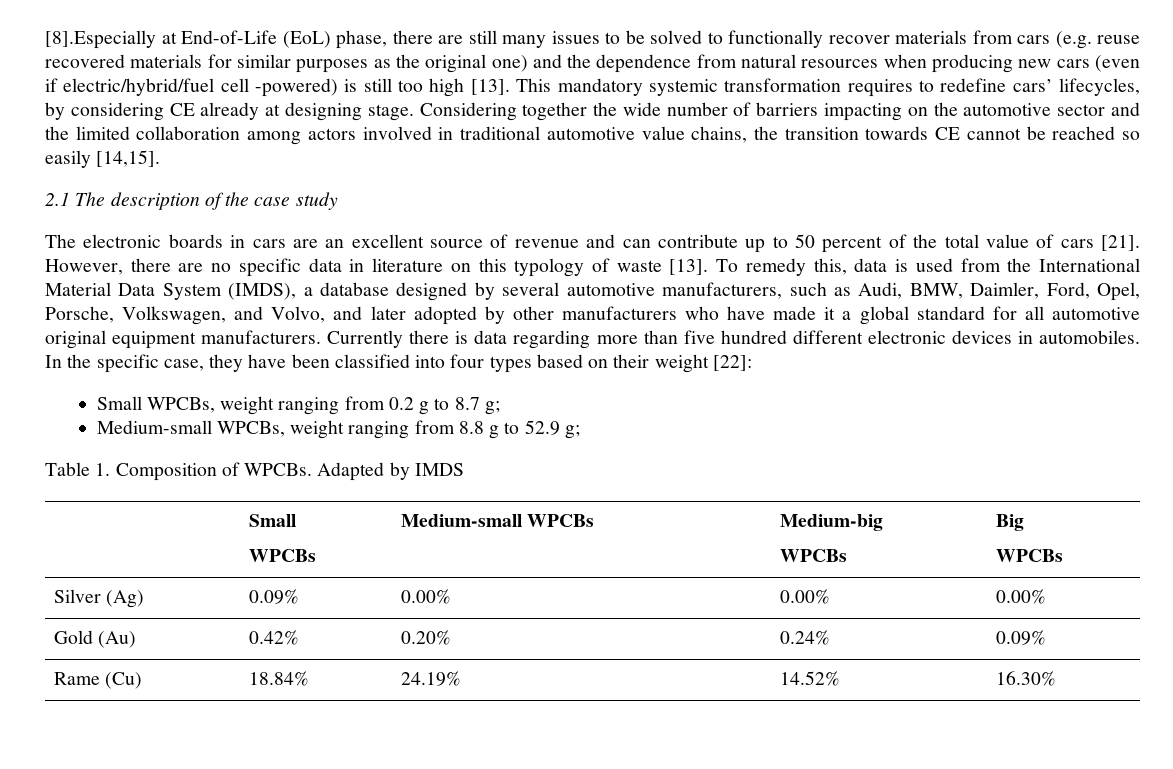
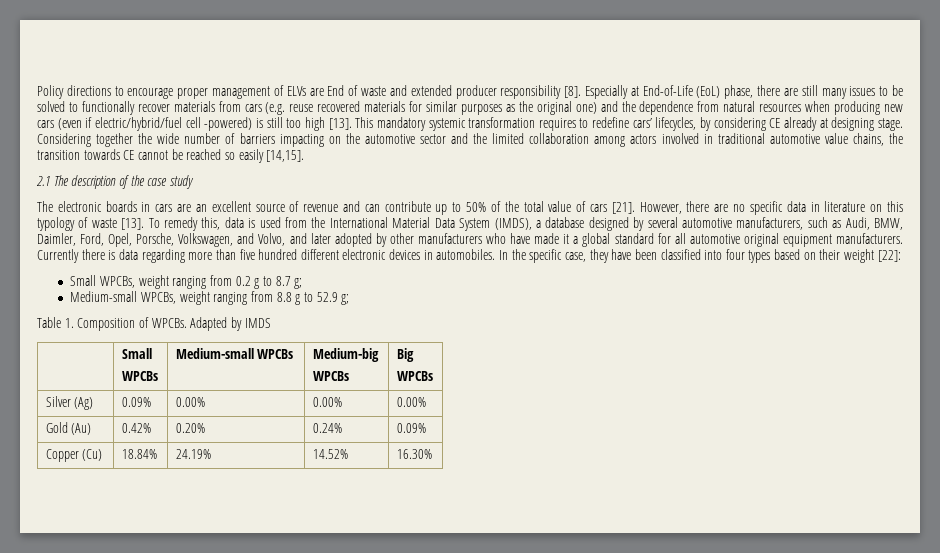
[45,30,156,49] [8].Especially -> [37,85,628,99] Policy directions to encourage proper management of ELVs are End of waste and extended producer responsibility [8]. Especially
[795,234,883,253] 50 percent -> [466,202,487,212] 50%
[53,672,100,685] Rame -> [45,449,79,462] Copper

